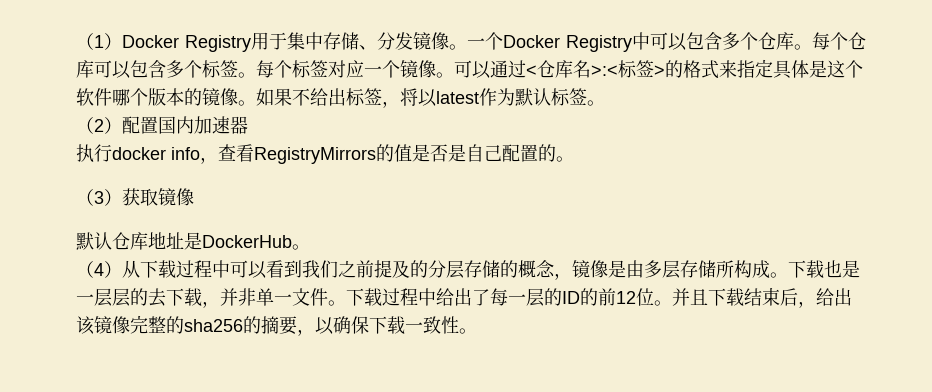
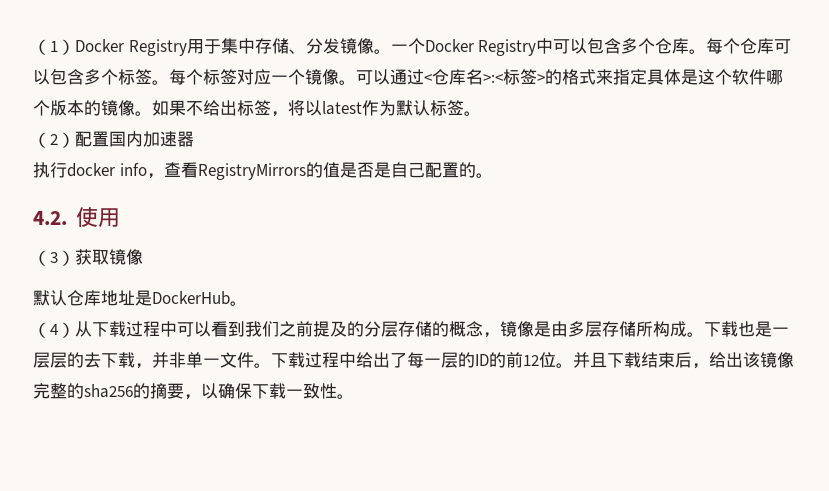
(574, 159) none -> [33,207,120,227] // 4.2.使用

